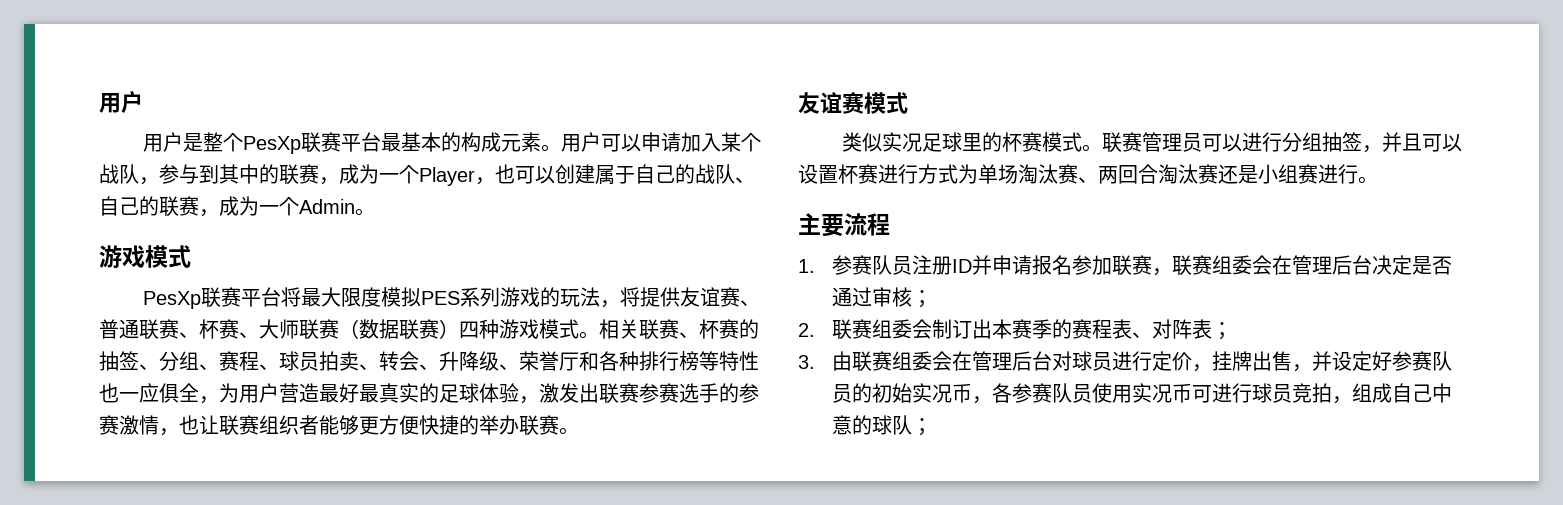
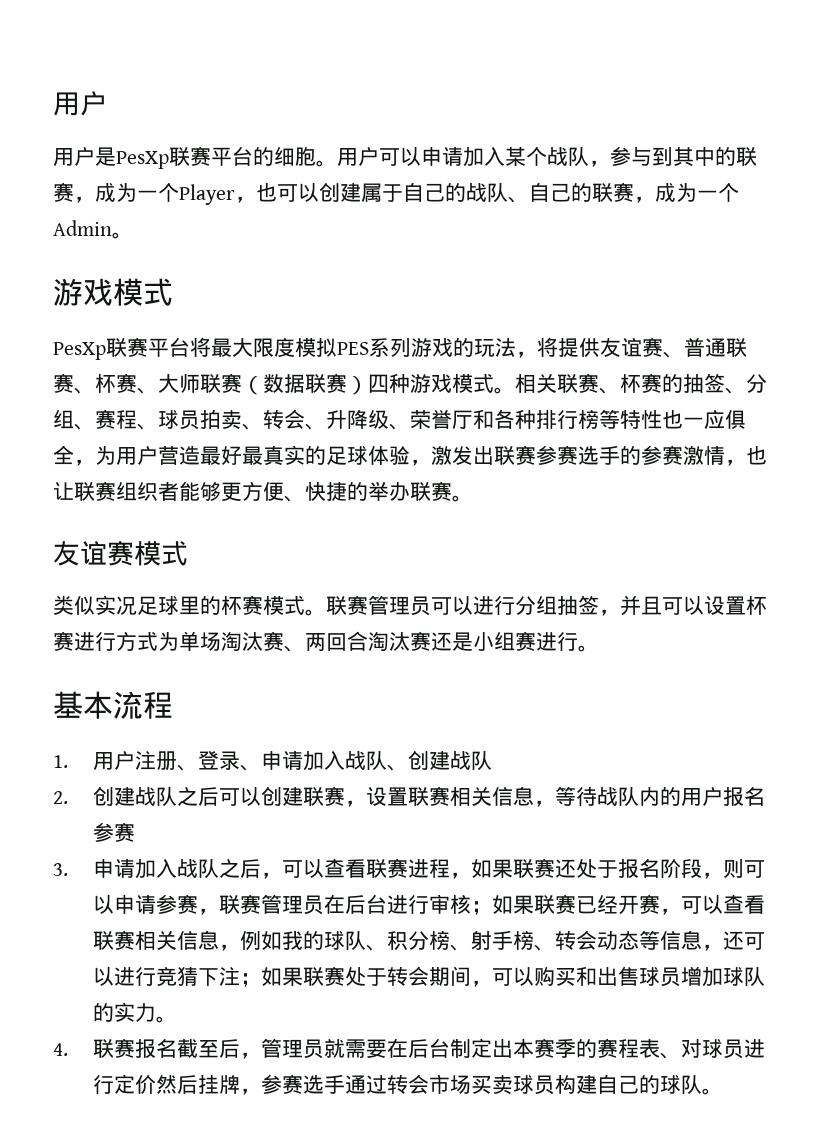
[203,132,542,154] 整个PesXp联赛平台最基本的构成元素 -> [116,146,316,169] PesXp联赛平台的细胞
(419, 425) none -> [284,495,305,502] 、
[798,213,844,237] 主要 -> [53,691,113,719] 基本
[832,255,1453,276] [832,287,933,308] [798,319,973,340] 参赛队员注册ID并申请报名参加联赛，联赛组委会在管理后台决定是否通过审核； // 2.联赛组委会制订 -> [93,750,493,771] [53,786,766,807] [93,822,136,842] [53,858,766,879] [93,894,766,915] [93,930,766,951] [93,966,766,987] [93,1002,178,1023] [53,1038,493,1059] 用户注册、登录、申请加入战队、创建战队 // 2.创建战队之后可以创建联赛，设置联赛相关信息，等待战队内的用户报名参赛 // 3.申请加入战队之后，可以查看联赛进程，如果联赛还处于报名阶段，则可以申请参赛，联赛管理员在后台进行审核；如果联赛已经开赛，可以查看联赛相关信息，例如我的球队、积分榜、射手榜、转会动态等信息，还可以进行竞猜下注；如果联赛处于转会期间，可以购买和出售球员增加球队的实力。 // 4.联赛报名截至后，管理员就需要在后台制定
[1172,319,1233,340] [798,351,1453,372] [832,383,1453,404] [832,415,933,436] 阵表； // 3.由联赛组委会在管理后台对球员进行定价，挂牌出售，并设定好参赛队员的初始实况币，各参赛队员使用实况币可进行球员竞拍，组成自己中意的球队； -> [702,1039,766,1059] [93,1074,724,1095] 球员进行定价然后挂牌，参赛选手通过转会市场买卖球员构建自己的球队。

